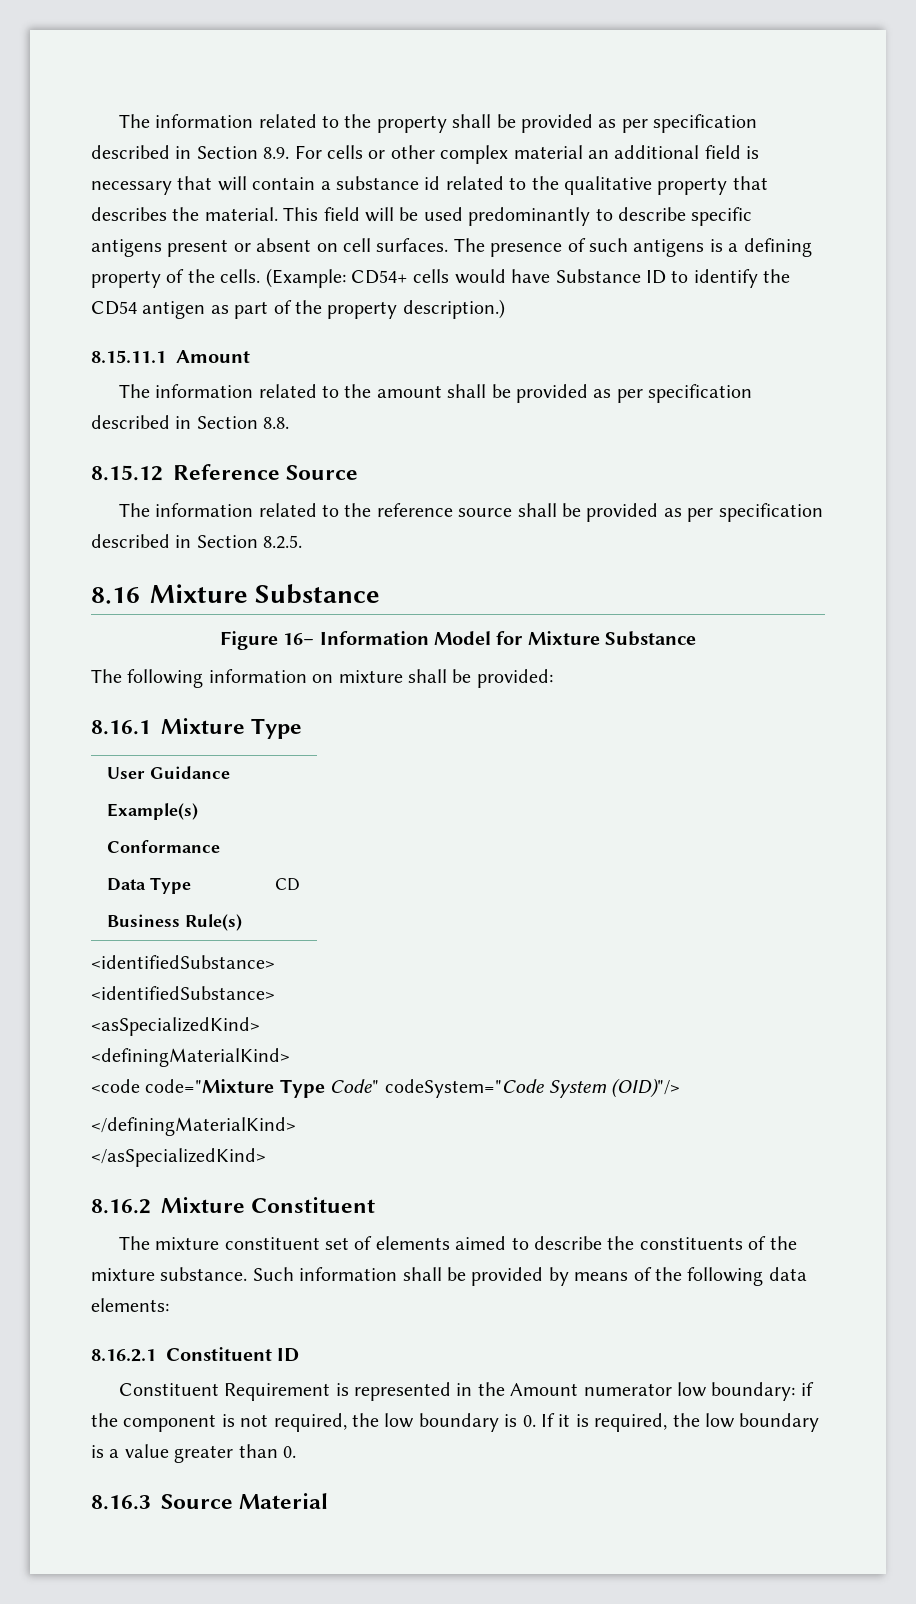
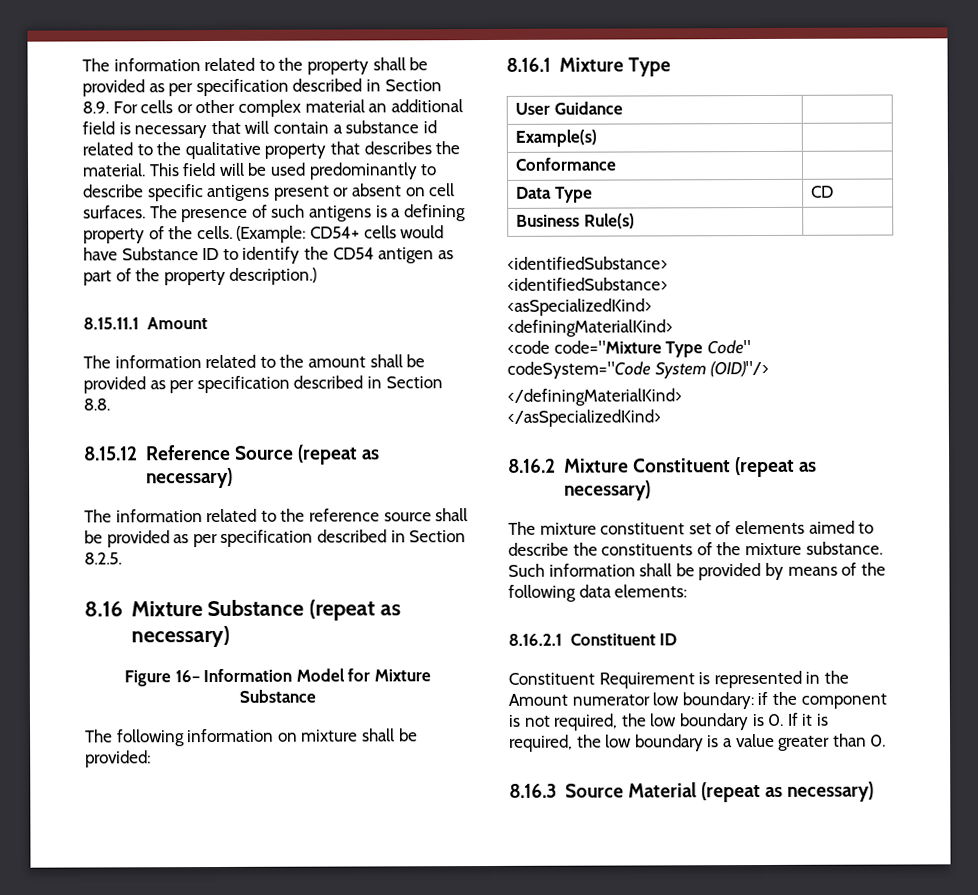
(359, 472) none -> [296,444,380,465] [145,467,233,489] (repeat as necessary)
(381, 594) none -> [309,599,401,621] [130,625,230,648] (repeat as necessary)
(376, 1205) none -> [734,456,817,478] [563,480,651,501] (repeat as necessary)
(329, 1501) none -> [700,781,875,803] (repeat as necessary)

